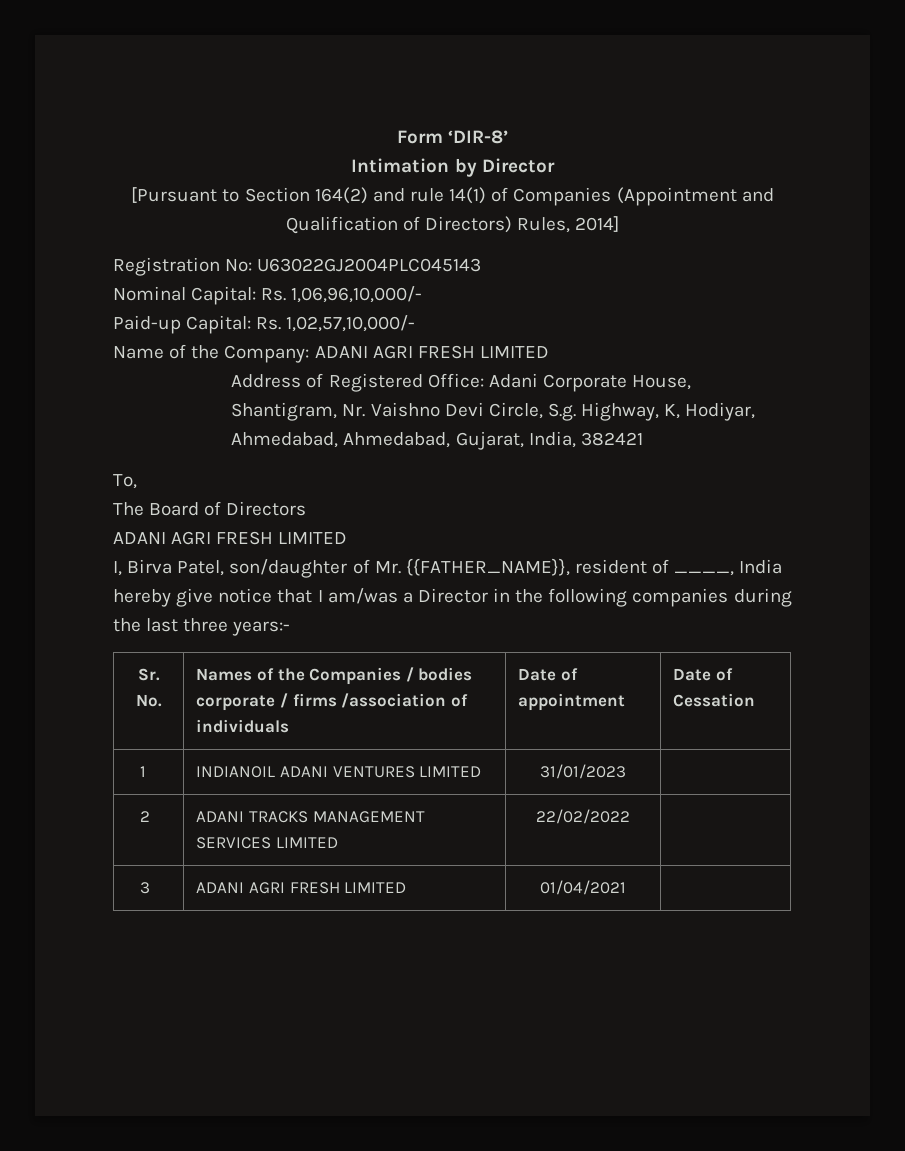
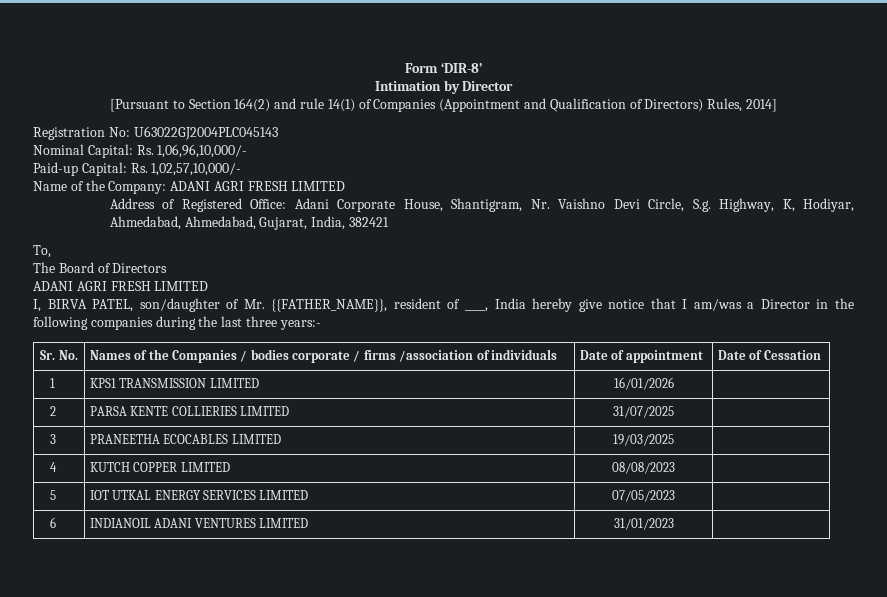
[127,559,225,576] Birva Patel, -> [47,299,134,312] BIRVA PATEL,
(146, 771) none -> [89,378,259,388] [613,377,674,390] [50,406,57,416] [89,406,289,416] [613,406,674,418] [50,434,57,444] [89,434,281,444] [613,434,674,446] [50,462,58,472] [89,462,230,472] [612,462,675,474] [50,490,57,500] [89,490,309,500] [612,490,675,502] [50,517,57,528] | KPS1 TRANSMISSION LIMITED | 16/01/2026 | // 2 | PARSA KENTE COLLIERIES LIMITED | 31/07/2025 | // 3 | PRANEETHA ECOCABLES LIMITED | 19/03/2025 | // 4 | KUTCH COPPER LIMITED | 08/08/2023 | // 5 | IOT UTKAL ENERGY SERVICES LIMITED | 07/05/2023 | // 6
[139,811,150,822] [196,811,425,823] [196,837,339,849] [536,809,630,824] [139,882,150,894] [196,882,407,894] [540,880,626,895] // 2 | ADANI TRACKS MANAGEMENT SERVICES LIMITED | 22/02/2022 | // 3 | ADANI AGRI FRESH LIMITED | 01/04/2021 | -> (674, 524) none

